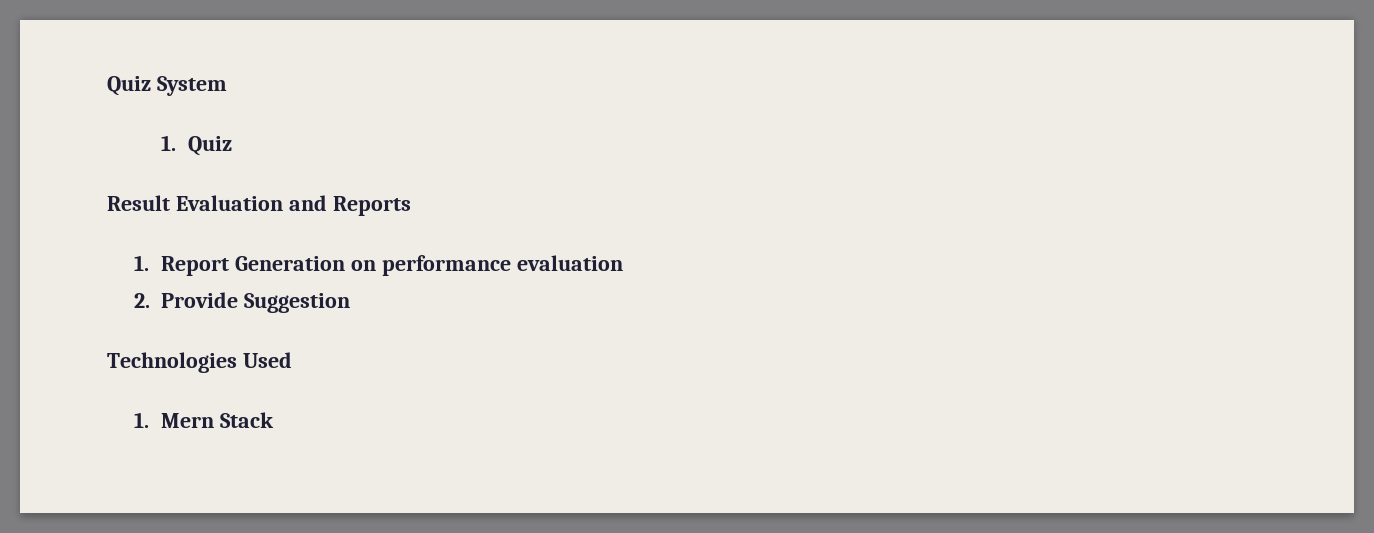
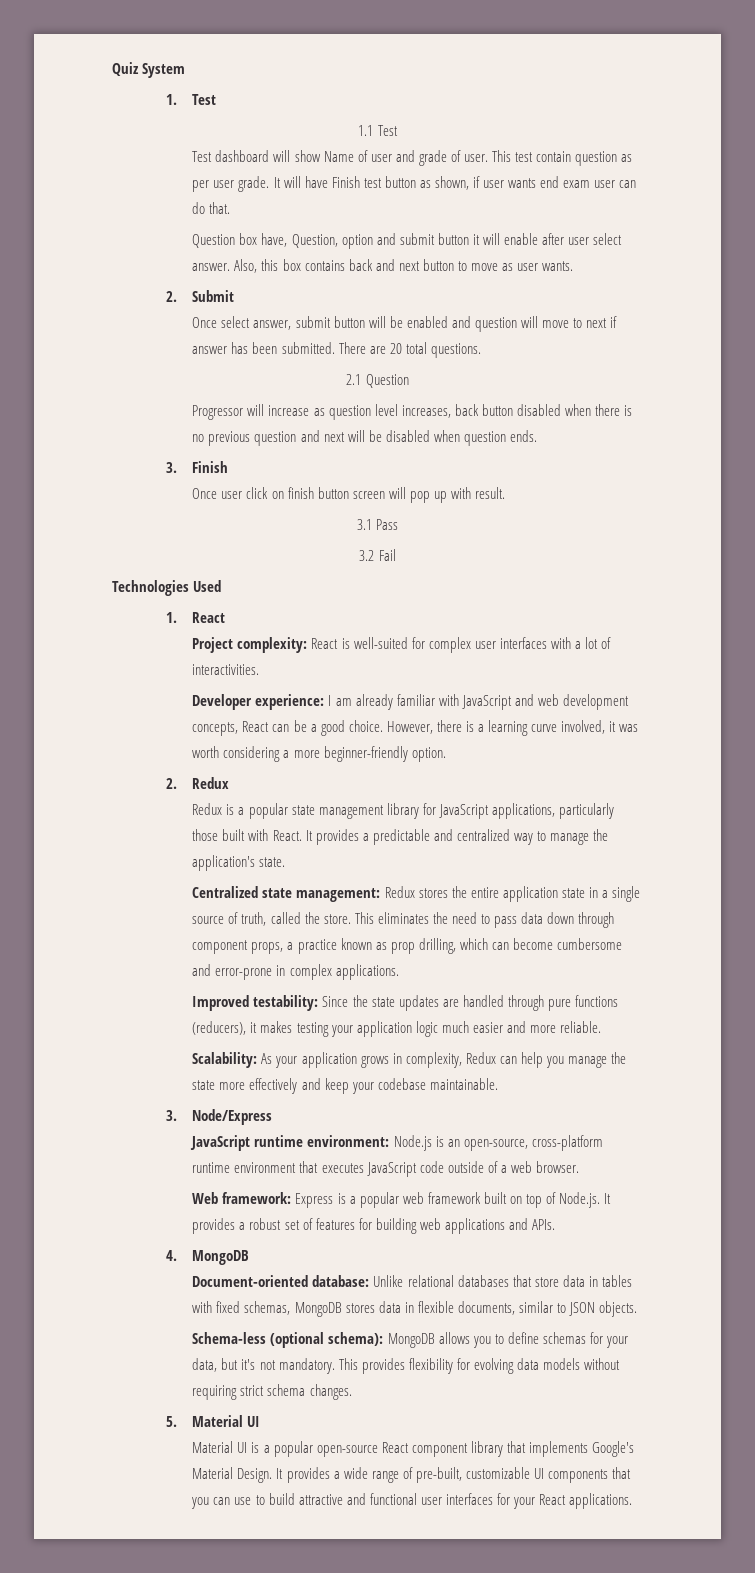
[187,136,232,156] [107,195,411,216] [133,255,623,276] [133,292,350,313] [107,352,292,373] [133,412,274,428] Quiz // Result Evaluation and Reports // 1. Report Generation on performance evaluation // 2. Provide Suggestion // Technologies Used // 1. Mern Stack -> [192,94,217,105] [358,125,398,136] [192,150,633,166] [192,176,637,192] [192,202,231,214] [192,233,623,249] [192,259,574,273] [165,290,235,302] [192,316,618,332] [192,342,481,358] [346,374,409,388] [192,404,632,420] [192,430,537,446] [165,461,229,473] [192,487,505,503] [356,519,399,530] [359,549,396,561] [112,580,222,596] [165,612,226,623] [192,637,611,653] [192,664,260,675] [192,694,629,710] [192,720,639,736] [192,746,446,762] [165,777,230,789] [192,803,614,819] [192,829,609,845] [192,855,286,871] [192,886,640,902] [192,912,615,928] [192,938,622,954] [192,964,399,980] [192,995,618,1011] [192,1021,601,1037] [192,1052,626,1068] [192,1078,498,1094] [165,1109,273,1125] [190,1135,603,1151] [192,1161,579,1177] [192,1192,612,1208] [192,1218,555,1234] [165,1250,250,1265] [192,1275,632,1287] [192,1301,637,1317] [192,1332,628,1348] [192,1358,620,1374] [192,1384,352,1400] [165,1415,261,1427] [192,1441,634,1457] [192,1467,631,1483] [191,1493,633,1509] Test // 1.1 Test // Test dashboard will show Name of user and grade of user. This test contain question as per user grade. It will have Finish test button as shown, if user wants end exam user can do that. // Question box have, Question, option and submit button it will enable after user select answer. Also, this box contains back and next button to move as user wants. // 2. Submit // Once select answer, submit button will be enabled and question will move to next if answer has been submitted. There are 20 total questions. // 2.1 Question // Progressor will increase as question level increases, back button disabled when there is no previous question and next will be disabled when question ends. // 3. Finish // Once user click on finish button screen will pop up with result. // 3.1 Pass // 3.2 Fail // Technologies Used // 1. React // Project complexity: React is well-suited for complex user interfaces with a lot of interactivities. // Developer experience: I am already familiar with JavaScript and web development concepts, React can be a good choice. However, there is a learning curve involved, it was worth considering a more beginner-friendly option. // 2. Redux // Redux is a popular state management library for JavaScript applications, particularly those built with React. It provides a predictable and centralized way to manage the application's state. // Centralized state management: Redux stores the entire application state in a single source of truth, called the store. This eliminates the need to pass data down through component props, a practice known as prop drilling, which can become cumbersome and error-prone in complex applications. // Improved testability: Since the state updates are handled through pure functions (reducers), it makes testing your application logic much easier and more reliable. // Scalability: As your application grows in complexity, Redux can help you manage the state more effectively and keep your codebase maintainable. // 3. Node/Express // JavaScript runtime environment: Node.js is an open-source, cross-platform runtime environment that executes JavaScript code outside of a web browser. // Web framework: Express is a popular web framework built on top of Node.js. It provides a robust set of features for building web applications and APIs. // 4. MongoDB // Document-oriented database: Unlike relational databases that store data in tables with fixed schemas, MongoDB stores data in flexible documents, similar to JSON objects. // Schema-less (optional schema): MongoDB allows you to define schemas for your data, but it's not mandatory. This provides flexibility for evolving data models without requiring strict schema changes. // 5. Material UI // Material UI is a popular open-source React component library that implements Google's Material Design. It provides a wide range of pre-built, customizable UI components that you can use to build attractive and functional user interfaces for your React applications.

